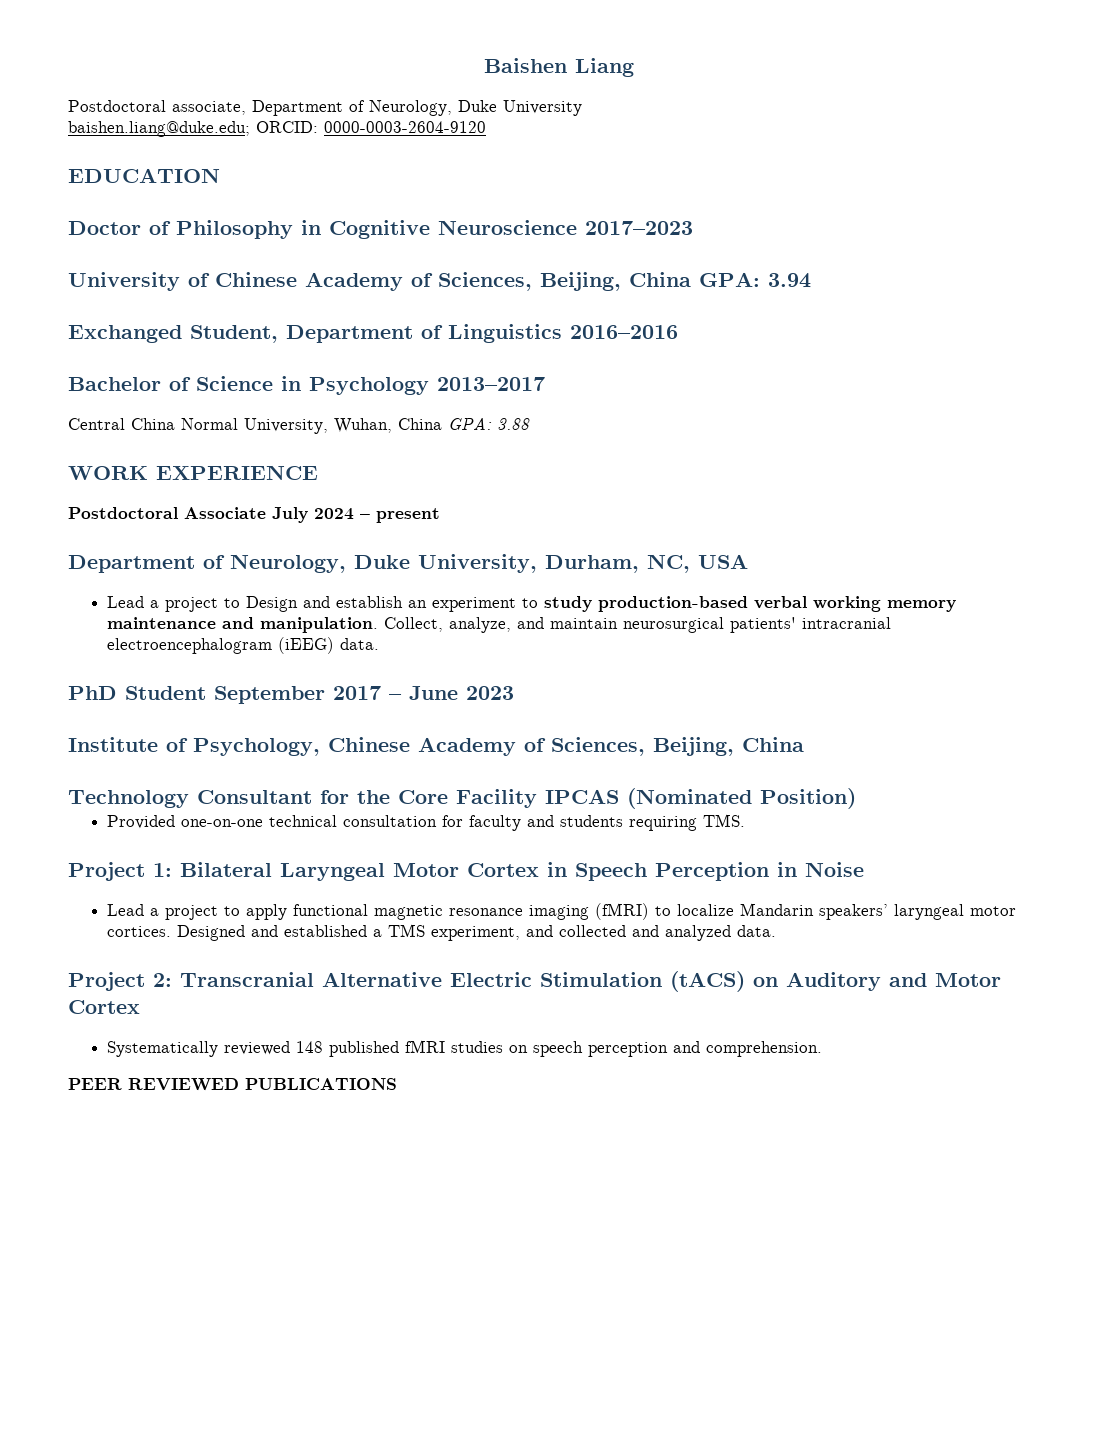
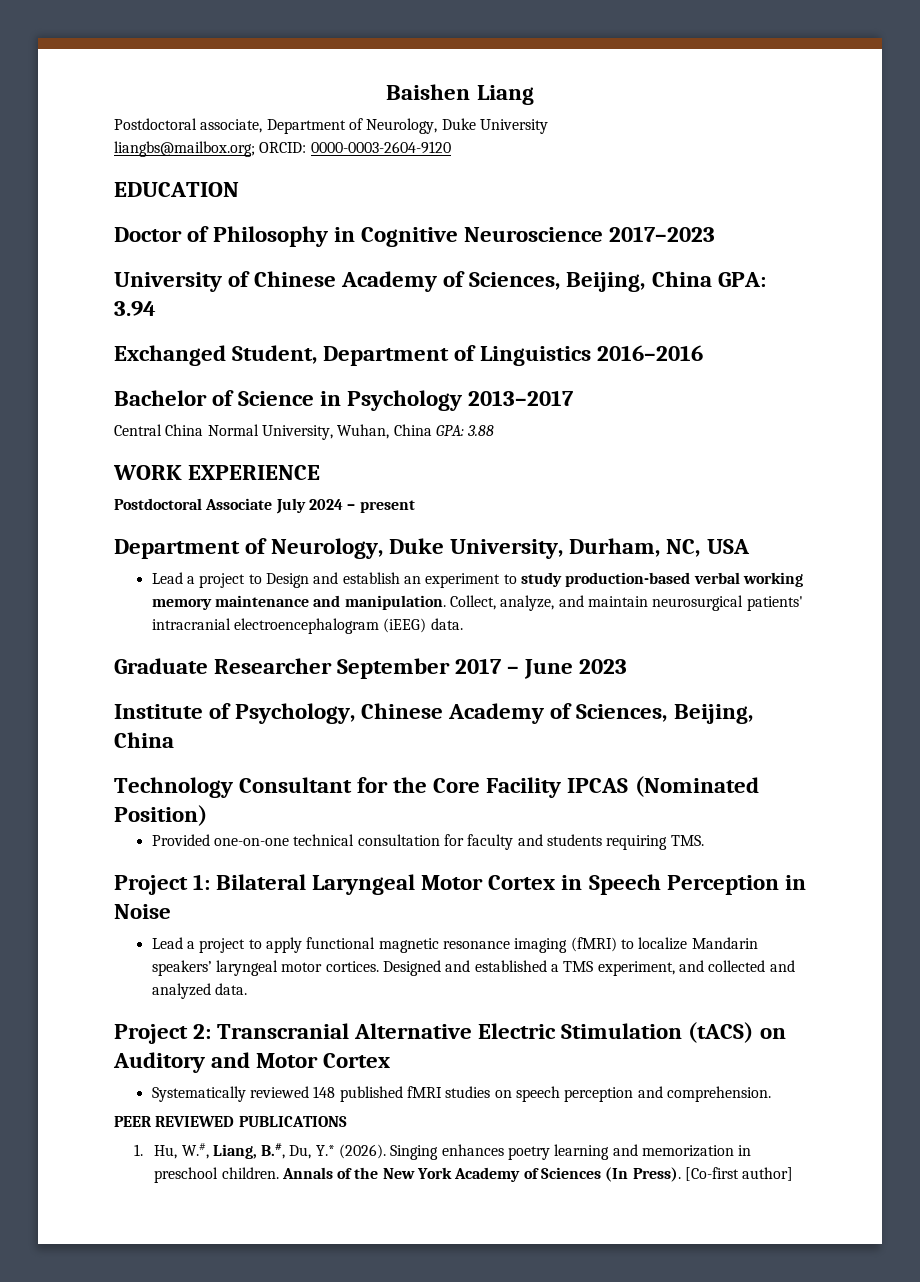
[68,121,250,137] baishen.liang@duke.edu; -> [114,141,255,157] liangbs@mailbox.org;
[68,686,206,700] PhD Student -> [114,658,333,674] Graduate Researcher
(397, 1084) none -> [134,1142,752,1160] [154,1167,794,1183] // 1. Hu, W.#, Liang, B.#, Du, Y.* (2026). Singing enhances poetry learning and memorization in preschool children. Annals of the New York Academy of Sciences (In Press). [Co-first author]

